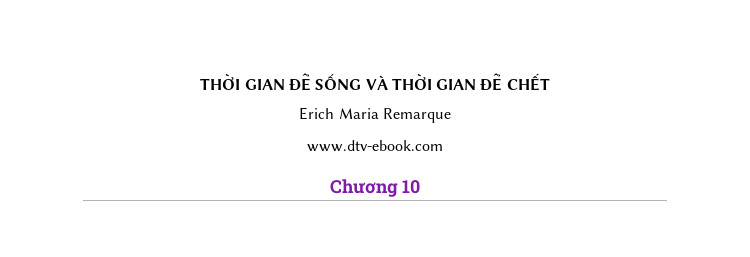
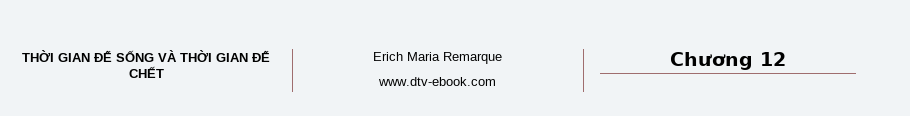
[402,180,421,194] 10 -> [760,52,786,66] 12

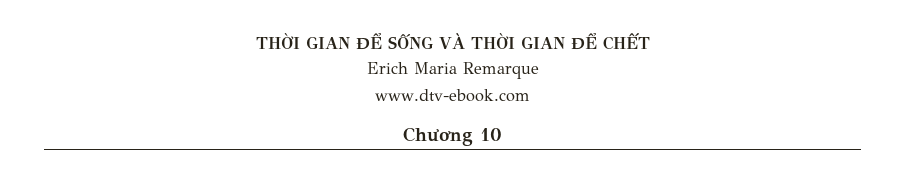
[760,52,786,66] 12 -> [480,128,502,141] 10

